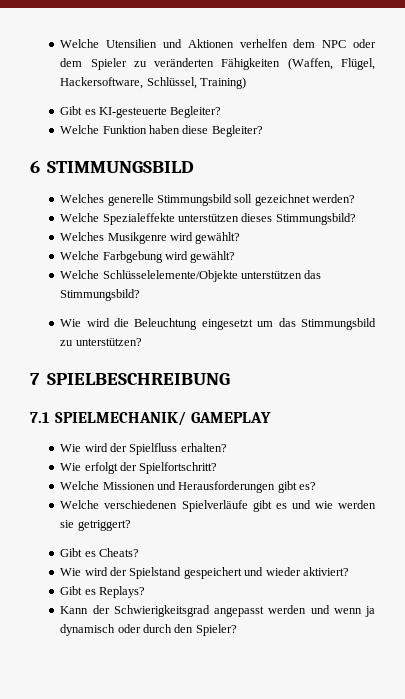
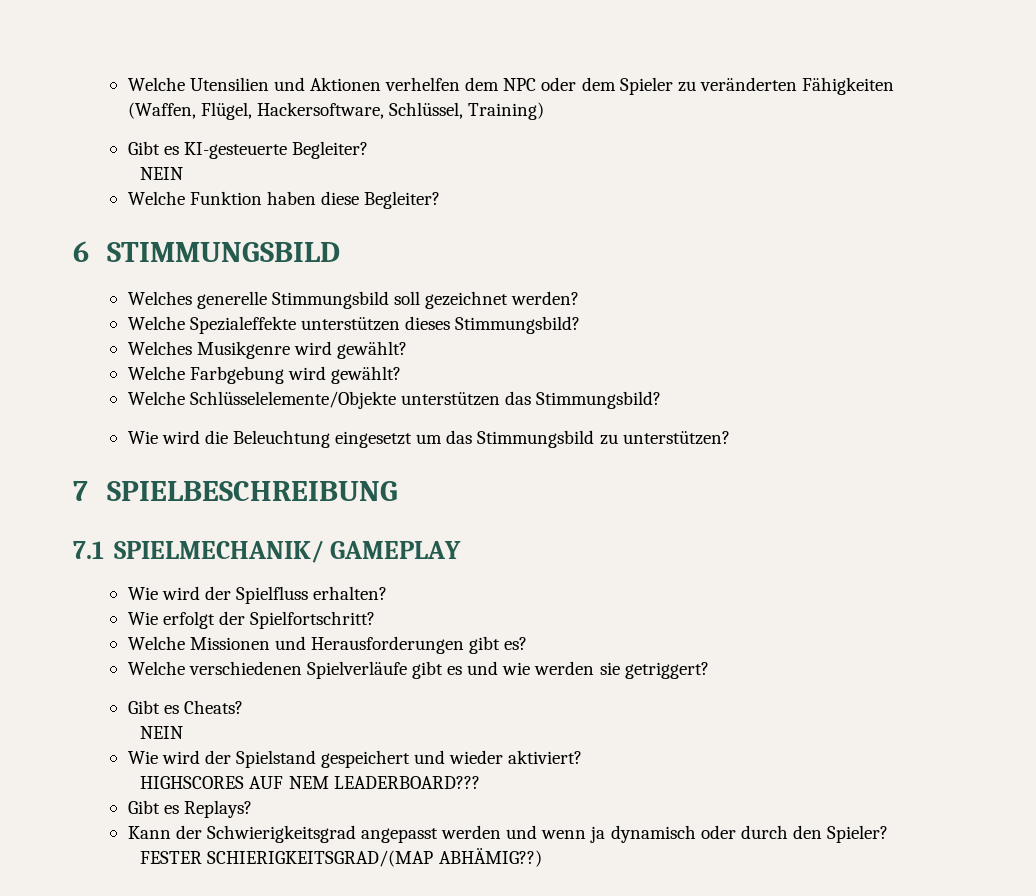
(222, 112) none -> [140,167,184,180] // NEIN
(140, 552) none -> [140,726,184,739] // NEIN
(349, 571) none -> [140,776,480,789] // HIGHSCORES AUF NEM LEADERBOARD???
(237, 630) none -> [140,848,542,867] // FESTER SCHIERIGKEITSGRAD/(MAP ABHÄMIG??)

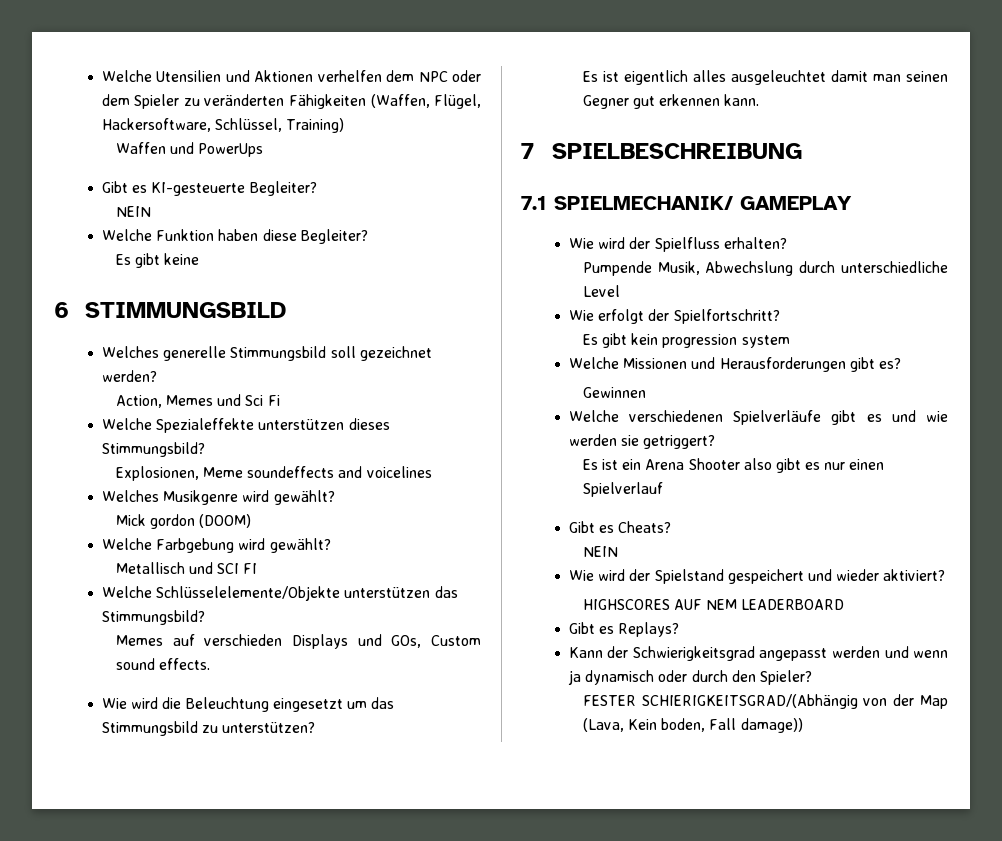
(545, 111) none -> [115,142,264,157] // Waffen und PowerUps
(441, 200) none -> [115,253,200,268] // Es gibt keine
(580, 298) none -> [115,394,280,408] // Action, Memes und Sci Fi
(581, 325) none -> [115,466,432,481] // Explosionen, Meme soundeffects and voicelines
(407, 350) none -> [115,514,252,529] // Mick gordon (DOOM)
(401, 375) none -> [115,562,258,574] // Metallisch und SCI FI
(662, 400) none -> [115,634,481,649] [115,658,211,670] // Memes auf verschieden Displays und GOs, Custom sound effects.
(730, 438) none -> [582,70,948,85] [582,94,760,109] // Es ist eigentlich alles ausgeleuchtet damit man seinen Gegner gut erkennen kann.
(388, 593) none -> [582,261,948,276] [582,285,620,297] // Pumpende Musik, Abwechslung durch unterschiedliche Level
(375, 620) none -> [582,333,790,348] // Es gibt kein progression system
(528, 643) none -> [582,387,646,398] // Gewinnen
(709, 670) none -> [582,458,885,473] [582,482,663,497] // Es ist ein Arena Shooter also gibt es nur einen Spielverlauf
[333,776,480,789] LEADERBOARD??? -> [741,599,845,610] LEADERBOARD
[207,848,542,867] SCHIERIGKEITSGRAD/(MAP ABHÄMIG??) -> [641,694,948,709] [582,718,803,733] SCHIERIGKEITSGRAD/(Abhängig von der Map (Lava, Kein boden, Fall damage))

